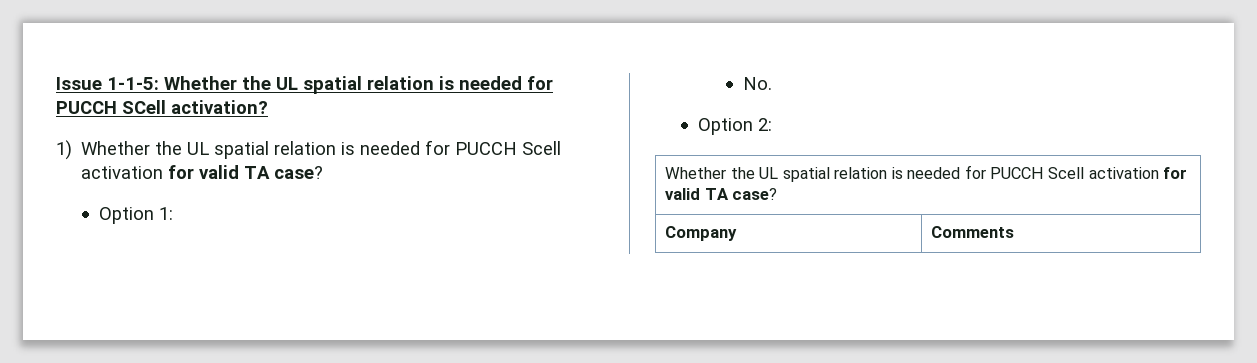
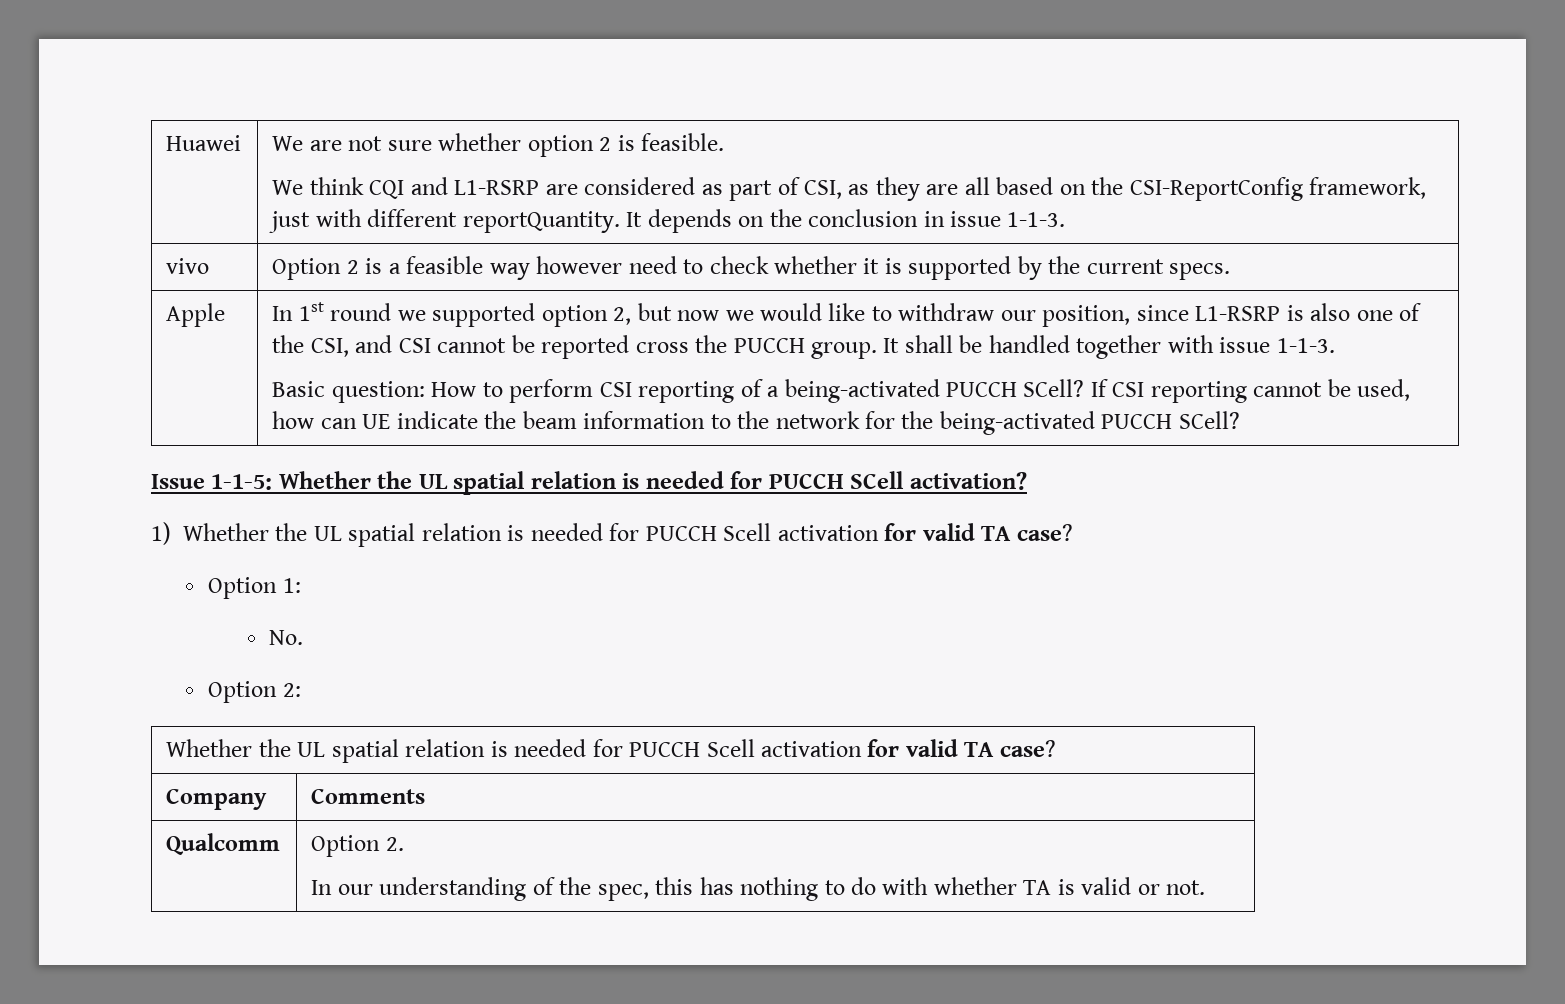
(56, 83) none -> [166,135,242,151] [272,133,725,157] [272,177,1427,201] [269,209,1066,233] [166,258,210,274] [272,256,1231,280] [166,303,226,327] [272,302,1422,327] [272,335,1335,359] [272,379,1411,403] [272,411,1240,435] Huawei | We are not sure whether option 2 is feasible. // We think CQI and L1-RSRP are considered as part of CSI, as they are all based on the CSI-ReportConfig framework, just with different reportQuantity. It depends on the conclusion in issue 1-1-3. // vivo | Option 2 is a feasible way however need to check whether it is supported by the current specs. // Apple | In 1st round we supported option 2, but now we would like to withdraw our position, since L1-RSRP is also one of the CSI, and CSI cannot be reported cross the PUCCH group. It shall be handled together with issue 1-1-3. // Basic question: How to perform CSI reporting of a being-activated PUCCH SCell? If CSI reporting cannot be used, how can UE indicate the beam information to the network for the being-activated PUCCH SCell? //
(1015, 232) none -> [166,833,281,855] [311,835,404,857] [311,877,1206,901] // Qualcomm | Option 2. // In our understanding of the spec, this has nothing to do with whether TA is valid or not.

